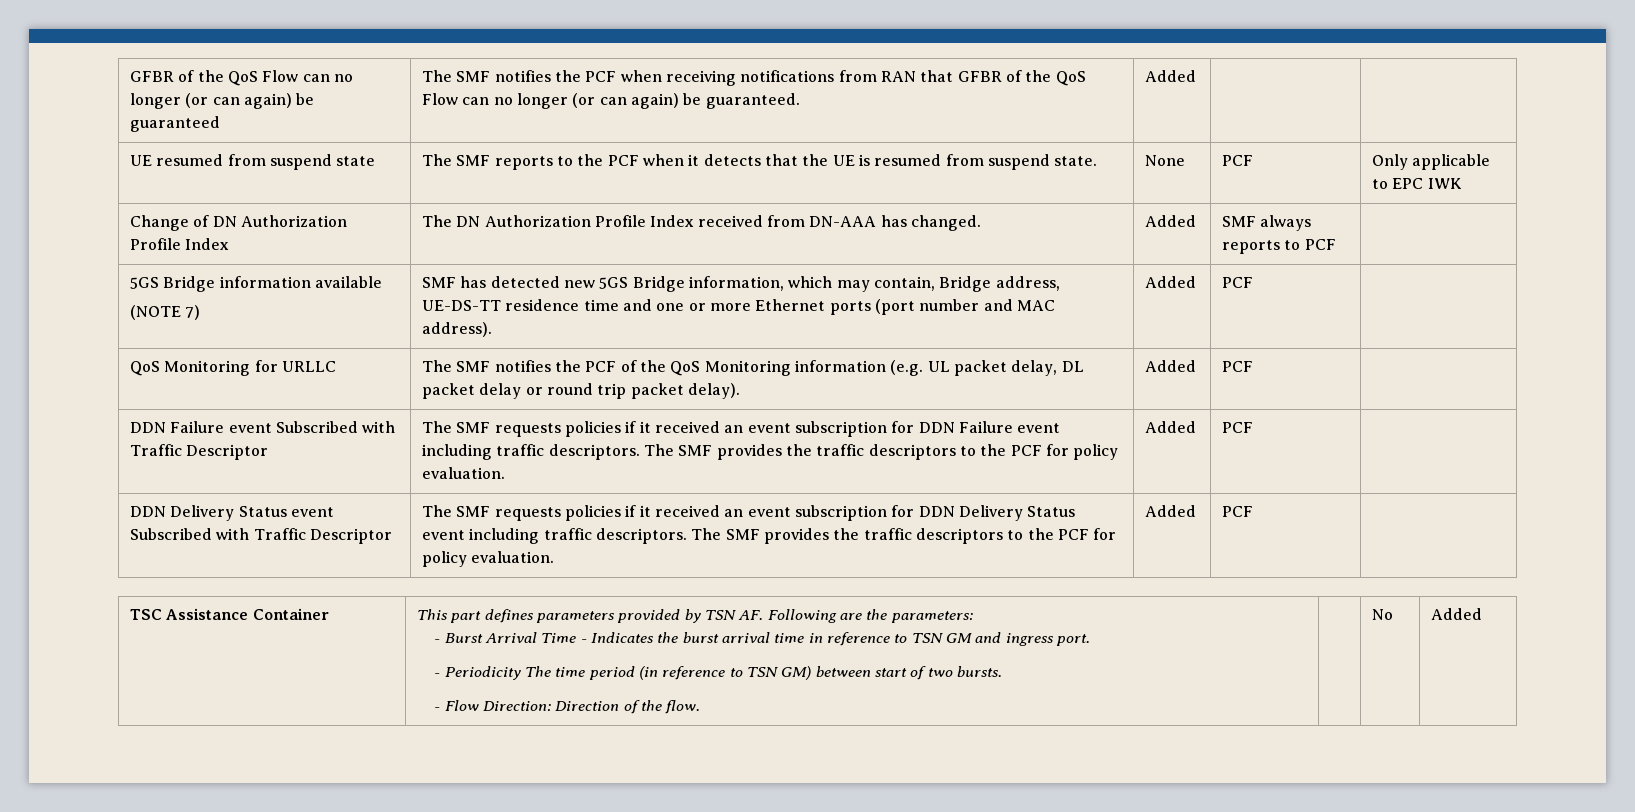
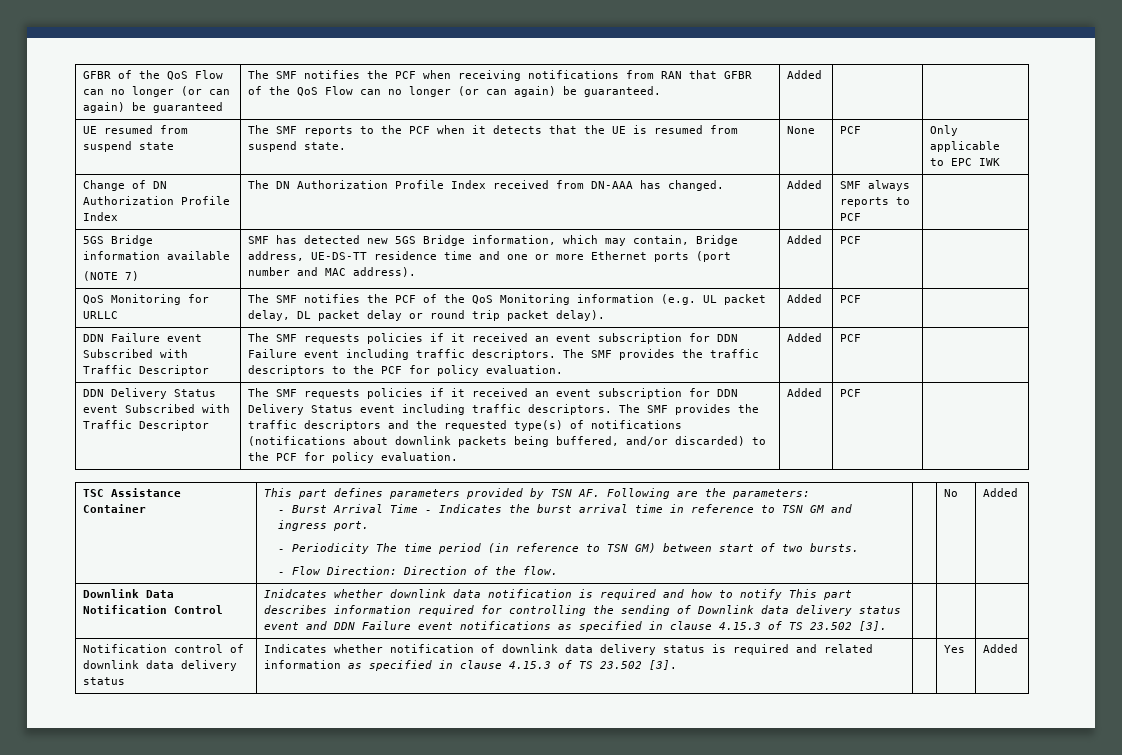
(1003, 536) none -> [388,420,683,431] [248,436,746,447] and the requested type(s) of notifications (notifications about downlink packets being buffered, and/or discarded)
(1483, 614) none -> [83,589,175,598] [83,605,224,614] [264,589,853,600] [264,605,902,616] [264,621,888,632] [83,644,245,653] [83,660,238,671] [83,677,126,685] [264,644,874,655] [264,660,678,671] [944,645,966,653] [983,644,1019,653] // Downlink Data Notification Control | Inidcates whether downlink data notification is required and how to notify This part describes information required for controlling the sending of Downlink data delivery status event and DDN Failure event notifications as specified in clause 4.15.3 of TS 23.502 [3]. | | | // Notification control of downlink data delivery status | Indicates whether notification of downlink data delivery status is required and related information as specified in clause 4.15.3 of TS 23.502 [3]. | | Yes | Added

